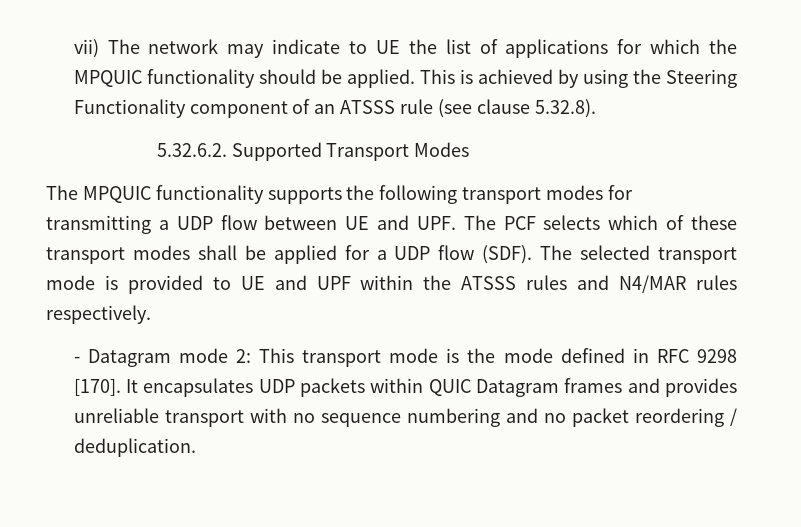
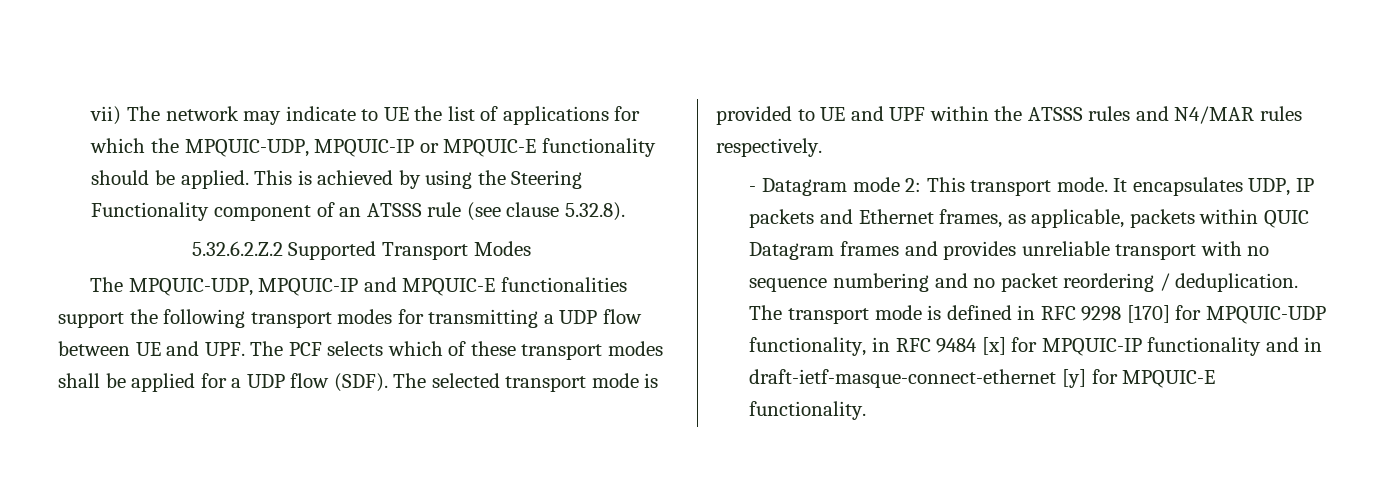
[73,70,142,87] MPQUIC -> [184,139,537,157] MPQUIC-UDP, MPQUIC-IP or MPQUIC-E
[156,143,227,157] 5.32.6.2. -> [191,241,283,256] 5.32.6.2.Z.2
[82,185,342,204] MPQUIC functionality supports -> [128,277,627,296] [58,312,124,328] MPQUIC-UDP, MPQUIC-IP and MPQUIC-E functionalities support
[389,348,737,363] [73,378,295,397] mode is the mode defined in RFC 9298 [170]. It encapsulates UDP -> [1056,177,1314,196] [749,209,1125,228] mode. It encapsulates UDP, IP packets and Ethernet frames, as applicable,
(196, 447) none -> [749,305,1326,324] [749,337,1323,356] [749,369,1216,388] [749,401,867,420] The transport mode is defined in RFC 9298 [170] for MPQUIC-UDP functionality, in RFC 9484 [x] for MPQUIC-IP functionality and in draft-ietf-masque-connect-ethernet [y] for MPQUIC-E functionality.

